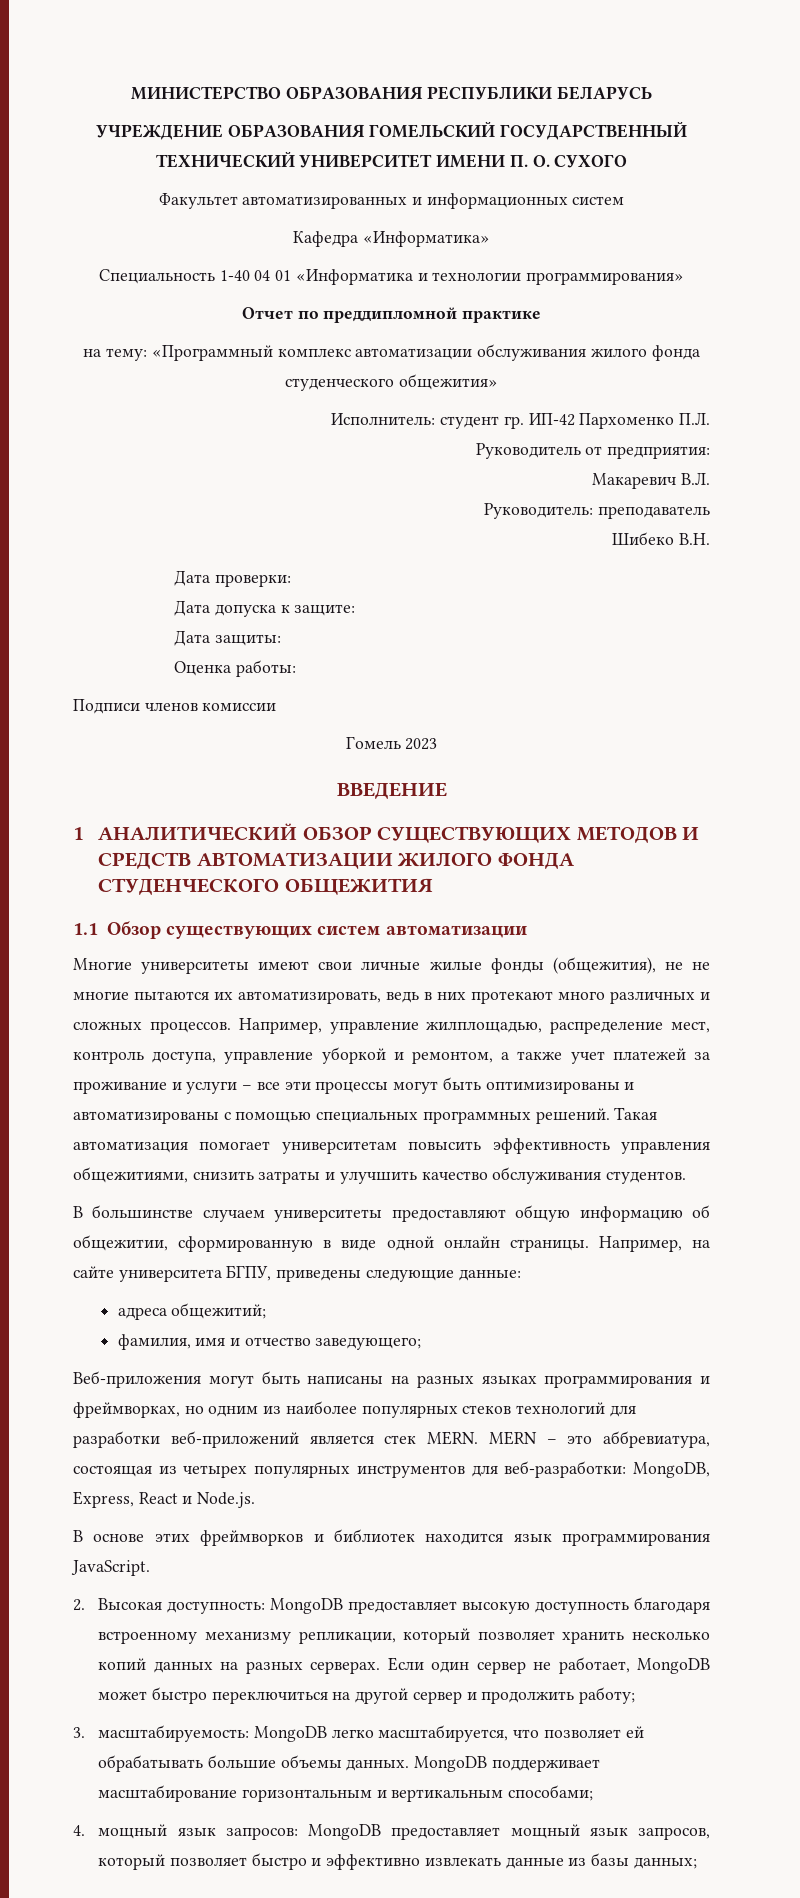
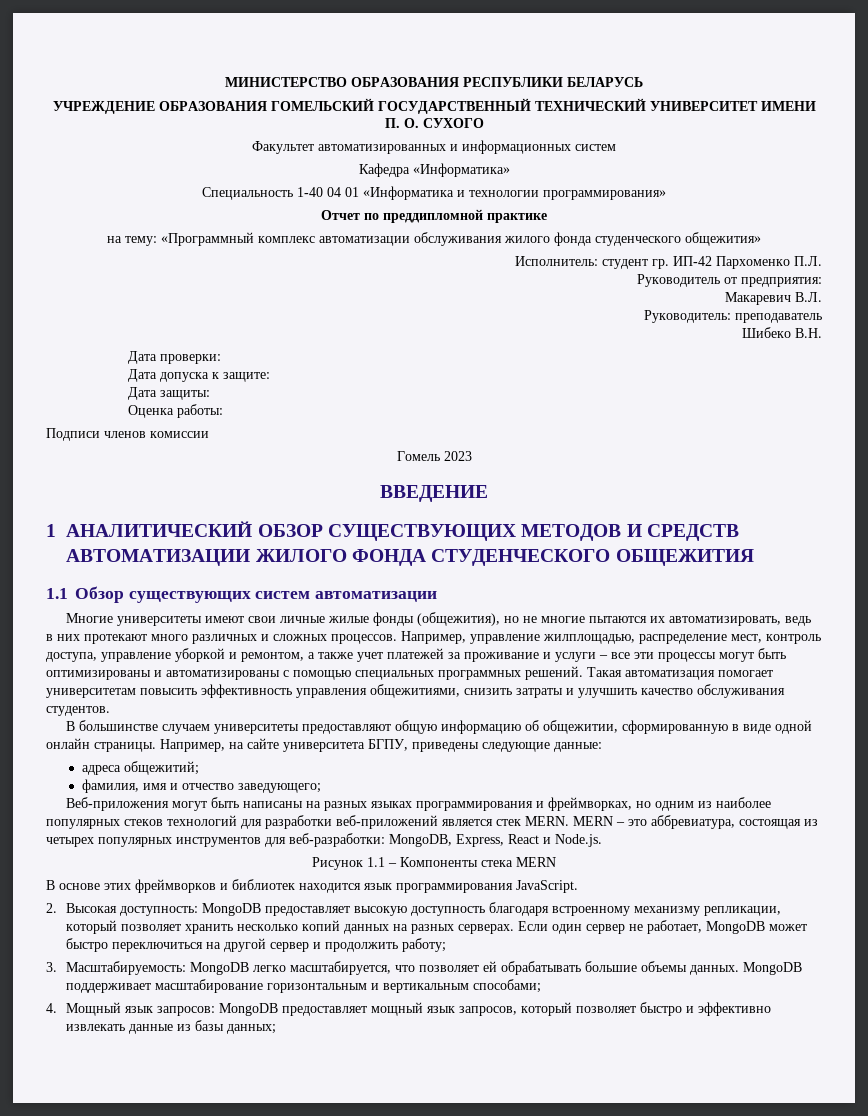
[664,962,683,970] не -> [504,616,520,623] но
(256, 1500) none -> [312,857,556,870] // Рисунок 1.1 – Компоненты стека MERN
[98,1725,250,1742] масштабируемость: -> [66,961,187,975] Масштабируемость:
[98,1824,168,1839] мощный -> [66,1002,122,1016] Мощный

